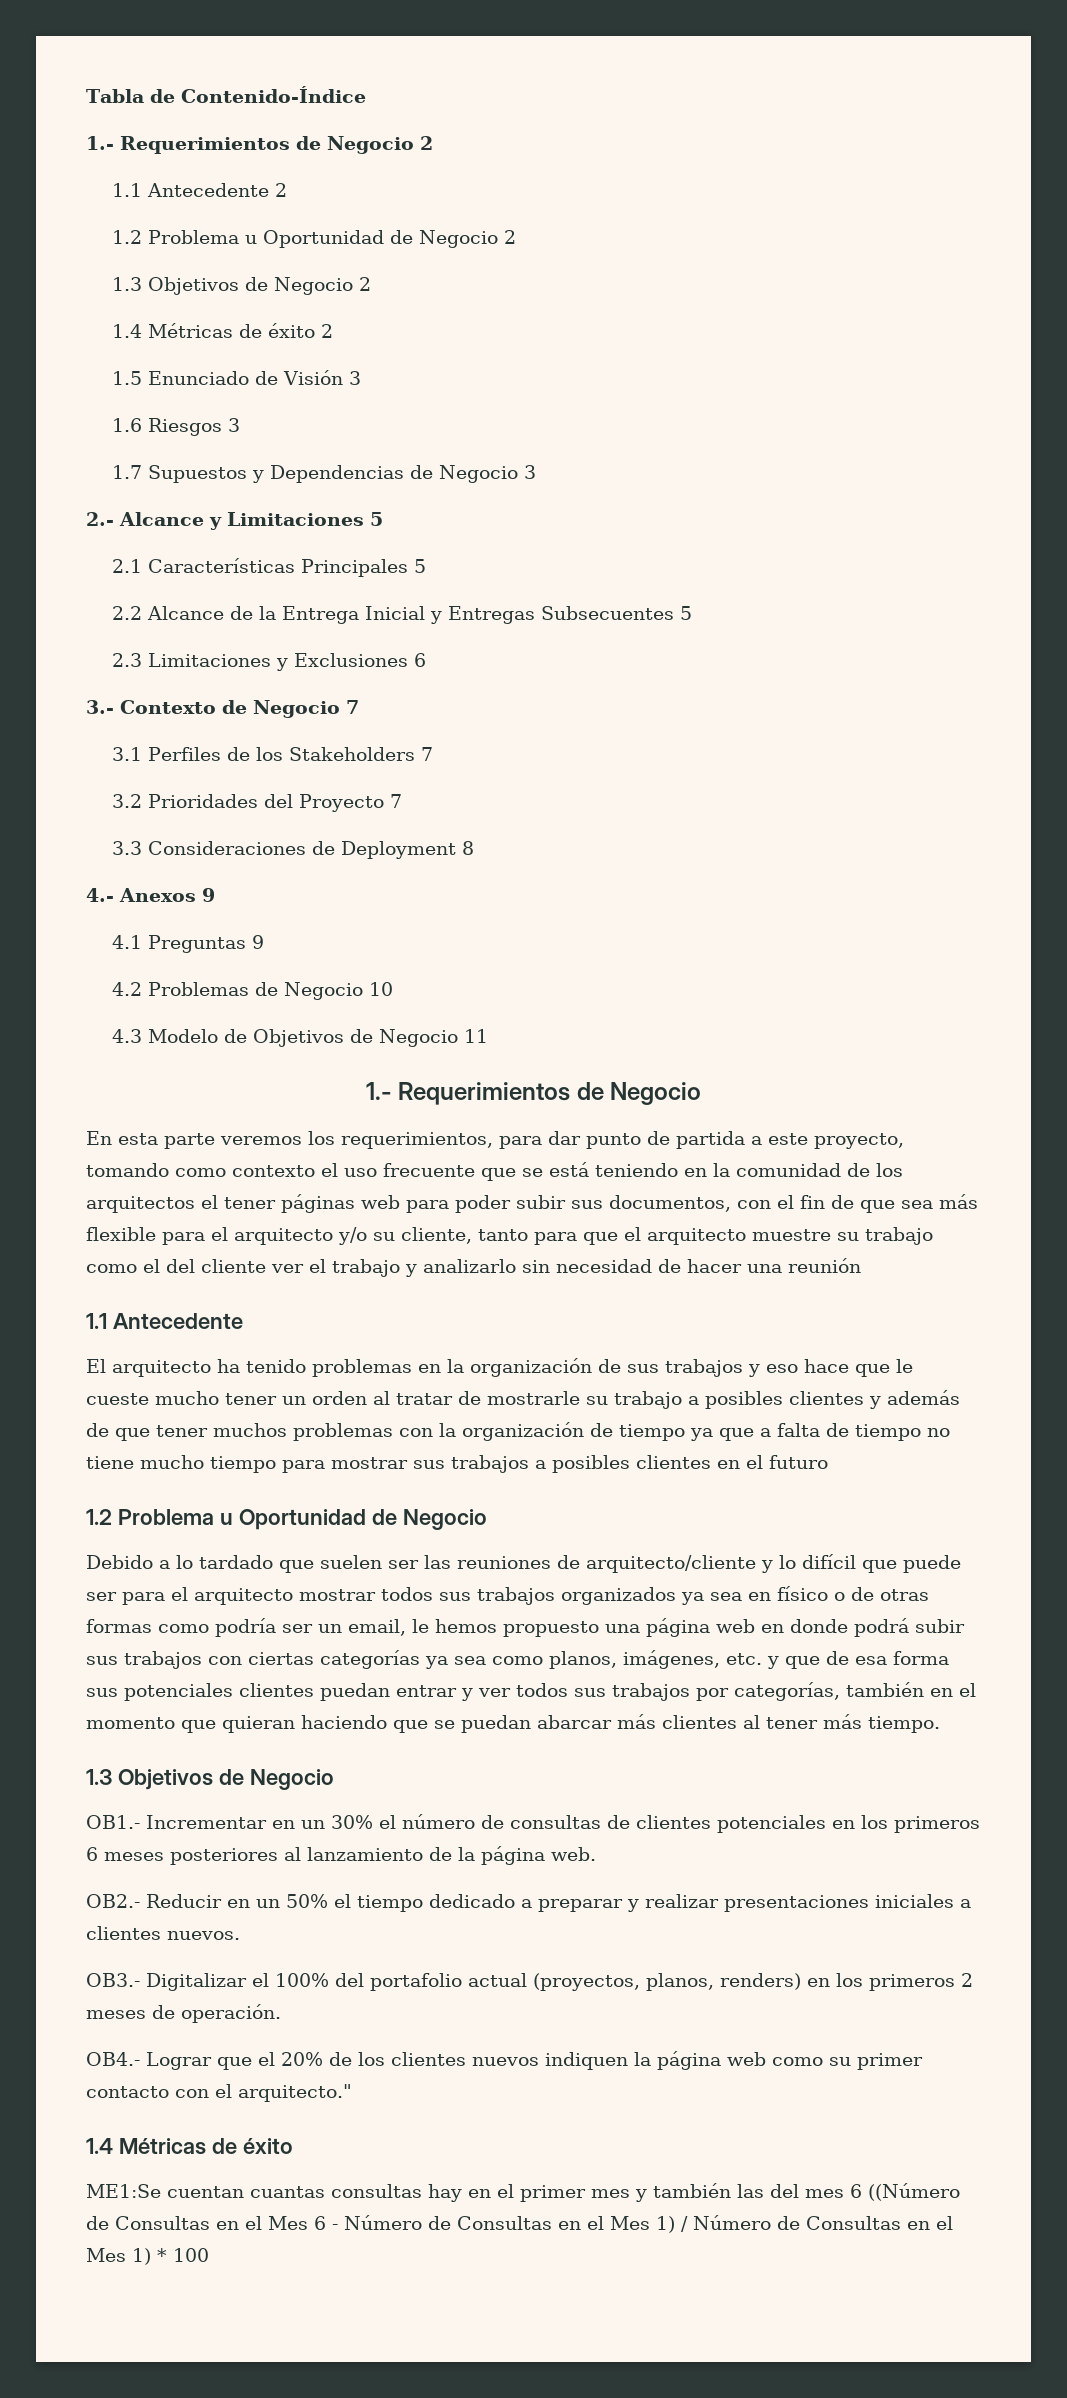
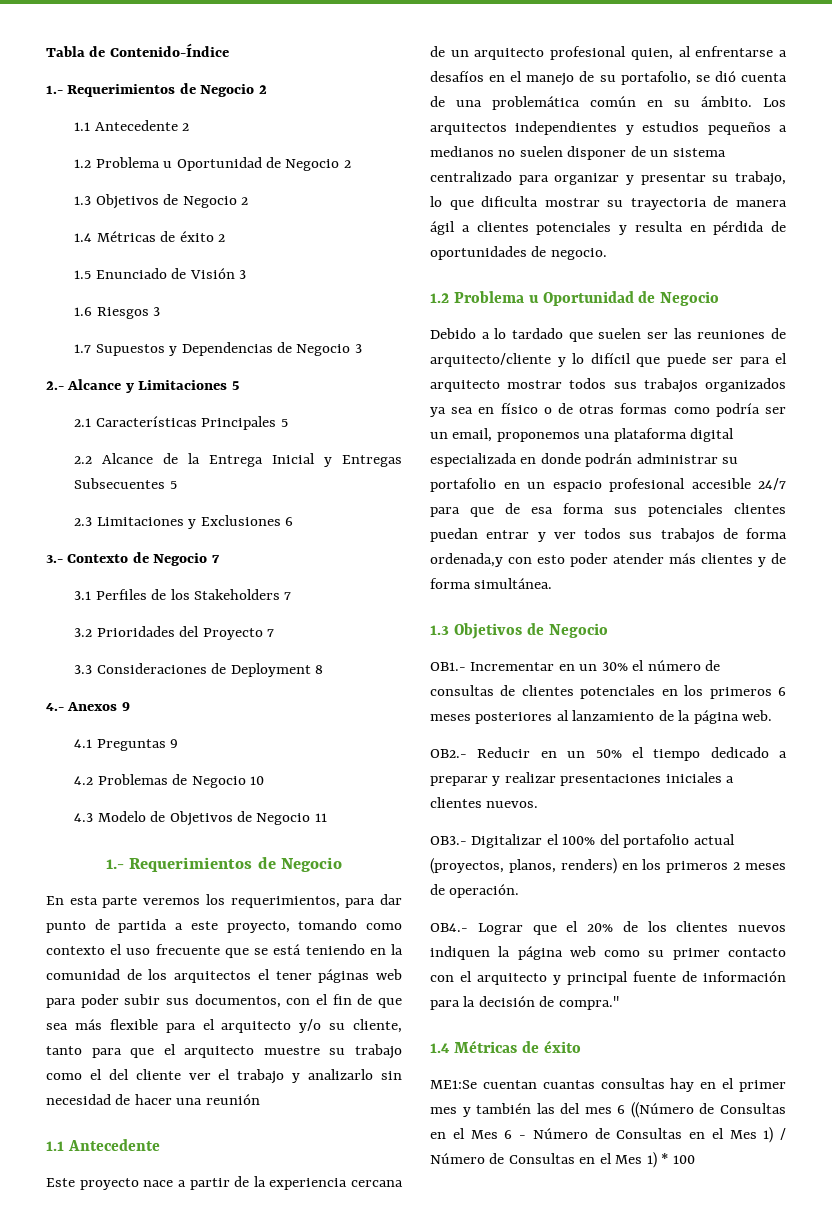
[86,1358,913,1377] [86,1390,960,1409] [86,1422,950,1441] [86,1455,828,1473] El arquitecto ha tenido problemas en la organización de sus trabajos y eso hace que le cueste mucho tener un orden al tratar de mostrarle su trabajo a posibles clientes y además de que tener muchos problemas con la organización de tiempo ya que a falta de tiempo no tiene mucho tiempo para mostrar sus trabajos a posibles clientes en el futuro -> [46,1176,403,1190] [430,46,787,60] [430,71,787,86] [430,96,786,110] [430,121,787,135] [430,146,726,160] [430,171,786,186] [430,196,787,210] [430,221,786,235] [430,246,607,260] Este proyecto nace a partir de la experiencia cercana de un arquitecto profesional quien, al enfrentarse a desafíos en el manejo de su portafolio, se dió cuenta de una problemática común en su ámbito. Los arquitectos independientes y estudios pequeños a medianos no suelen disponer de un sistema centralizado para organizar y presentar su trabajo, lo que dificulta mostrar su trayectoria de manera ágil a clientes potenciales y resulta en pérdida de oportunidades de negocio.
[412,1618,965,1637] [86,1650,779,1669] le hemos propuesto una página web en donde podrá subir sus trabajos con ciertas categorías ya sea como planos, imágenes, etc. y -> [496,428,735,442] [430,453,739,467] [430,478,786,492] [430,507,460,517] proponemos una plataforma digital especializada en donde podrán administrar su portafolio en un espacio profesional accesible 24/7 para
[696,1682,976,1701] [86,1714,940,1733] por categorías, también en el momento que quieran haciendo que se puedan abarcar más clientes al tener más tiempo. -> [722,528,787,539] [430,553,786,567] [430,578,553,589] de forma ordenada,y con esto poder atender más clientes y de forma simultánea.
[238,2084,352,2102] arquitecto." -> [477,971,786,985] [430,996,619,1010] arquitecto y principal fuente de información para la decisión de compra."

